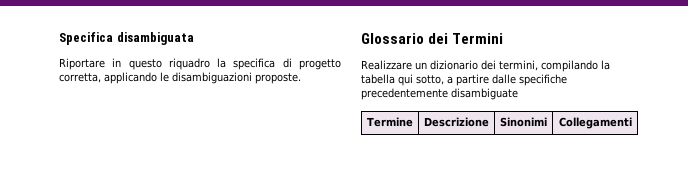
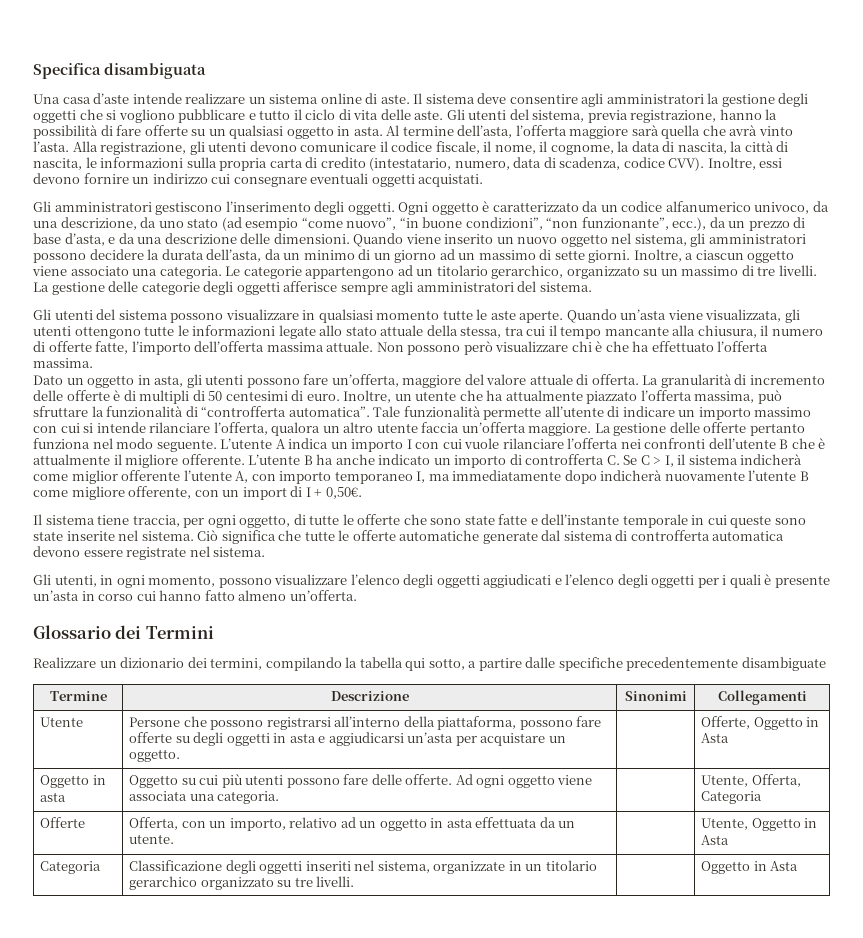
[59,58,341,70] [59,72,301,84] Riportare in questo riquadro la specifica di progetto corretta, applicando le disambiguazioni proposte. -> [33,93,809,107] [33,109,778,123] [33,125,793,139] [33,141,789,155] [33,157,783,171] [33,173,484,187] [33,201,829,215] [33,217,806,231] [33,233,806,247] [33,249,795,263] [32,265,817,279] [33,281,592,295] [33,309,800,323] [33,325,823,339] [33,341,769,355] [33,358,93,368] [33,374,825,388] [33,390,782,404] [33,406,812,420] [33,422,805,436] [33,438,826,452] [33,454,803,468] [33,470,809,484] [33,486,362,500] [33,514,806,528] [33,530,785,544] [33,546,266,560] [33,574,830,588] [33,590,357,601] Una casa d’aste intende realizzare un sistema online di aste. Il sistema deve consentire agli amministratori la gestione degli oggetti che si vogliono pubblicare e tutto il ciclo di vita delle aste. Gli utenti del sistema, previa registrazione, hanno la possibilità di fare offerte su un qualsiasi oggetto in asta. Al termine dell’asta, l’offerta maggiore sarà quella che avrà vinto l’asta. Alla registrazione, gli utenti devono comunicare il codice fiscale, il nome, il cognome, la data di nascita, la città di nascita, le informazioni sulla propria carta di credito (intestatario, numero, data di scadenza, codice CVV). Inoltre, essi devono fornire un indirizzo cui consegnare eventuali oggetti acquistati. // Gli amministratori gestiscono l’inserimento degli oggetti. Ogni oggetto è caratterizzato da un codice alfanumerico univoco, da una descrizione, da uno stato (ad esempio “come nuovo”, “in buone condizioni”, “non funzionante”, ecc.), da un prezzo di base d’asta, e da una descrizione delle dimensioni. Quando viene inserito un nuovo oggetto nel sistema, gli amministratori possono decidere la durata dell’asta, da un minimo di un giorno ad un massimo di sette giorni. Inoltre, a ciascun oggetto viene associato una categoria. Le categorie appartengono ad un titolario gerarchico, organizzato su un massimo di tre livelli. La gestione delle categorie degli oggetti afferisce sempre agli amministratori del sistema. // Gli utenti del sistema possono visualizzare in qualsiasi momento tutte le aste aperte. Quando un’asta viene visualizzata, gli utenti ottengono tutte le informazioni legate allo stato attuale della stessa, tra cui il tempo mancante alla chiusura, il numero di offerte fatte, l’importo dell’offerta massima attuale. Non possono però visualizzare chi è che ha effettuato l’offerta massima. // Dato un oggetto in asta, gli utenti possono fare un’offerta, maggiore del valore attuale di offerta. La granularità di incremento delle offerte è di multipli di 50 centesimi di euro. Inoltre, un utente che ha attualmente piazzato l’offerta massima, può sfruttare la funzionalità di “controfferta automatica”. Tale funzionalità permette all’utente di indicare un importo massimo con cui si intende rilanciare l’offerta, qualora un altro utente faccia un’offerta maggiore. La gestione delle offerte pertanto funziona nel modo seguente. L’utente A indica un importo I con cui vuole rilanciare l’offerta nei confronti dell’utente B che è attualmente il migliore offerente. L’utente B ha anche indicato un importo di controfferta C. Se C > I, il sistema indicherà come miglior offerente l’utente A, con importo temporaneo I, ma immediatamente dopo indicherà nuovamente l’utente B come migliore offerente, con un import di I + 0,50€. // Il sistema tiene traccia, per ogni oggetto, di tutte le offerte che sono state fatte e dell’instante temporale in cui queste sono state inserite nel sistema. Ciò significa che tutte le offerte automatiche generate dal sistema di controfferta automatica devono essere registrate nel sistema. // Gli utenti, in ogni momento, possono visualizzare l’elenco degli oggetti aggiudicati e l’elenco degli oggetti per i quali è presente un’asta in corso cui hanno fatto almeno un’offerta.
(632, 123) none -> [40,717,84,727] [129,716,602,730] [129,732,566,746] [129,749,181,762] [701,716,820,730] [701,733,730,743] [40,775,106,788] [40,792,67,802] [129,774,593,788] [129,791,280,804] [701,774,801,787] [701,791,763,804] [40,817,86,828] [129,817,576,831] [129,834,175,844] [701,818,818,831] [701,835,730,845] [40,861,102,874] [129,860,597,874] [129,876,355,890] [701,861,799,874] // Utente | Persone che possono registrarsi all’interno della piattaforma, possono fare offerte su degli oggetti in asta e aggiudicarsi un’asta per acquistare un oggetto. | | Offerte, Oggetto in Asta // Oggetto in asta | Oggetto su cui più utenti possono fare delle offerte. Ad ogni oggetto viene associata una categoria. | | Utente, Offerta, Categoria // Offerte | Offerta, con un importo, relativo ad un oggetto in asta effettuata da un utente. | | Utente, Oggetto in Asta // Categoria | Classificazione degli oggetti inseriti nel sistema, organizzate in un titolario gerarchico organizzato su tre livelli. | | Oggetto in Asta

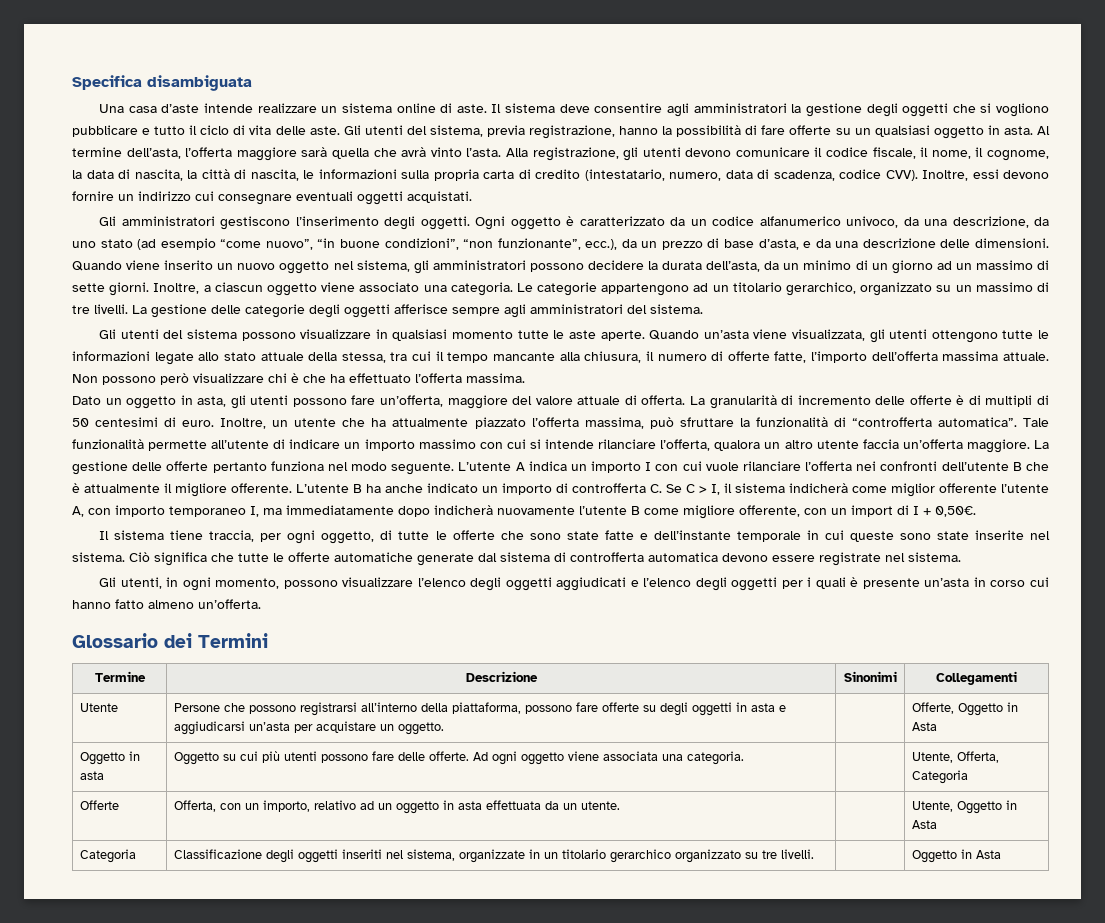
[33,657,826,671] // Realizzare un dizionario dei termini, compilando la tabella qui sotto, a partire dalle specifiche precedentemente disambiguate -> (268, 640) none

